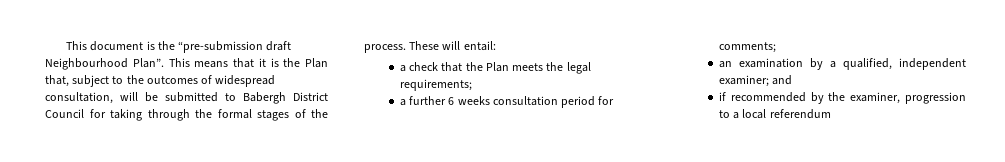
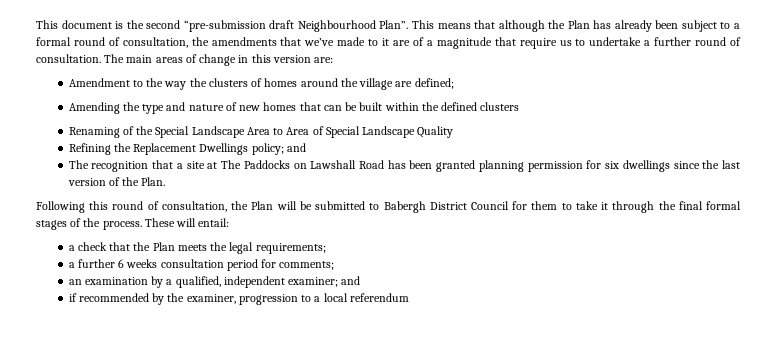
(175, 45) none -> [146,20,181,29] second
[258,58,328,68] [45,75,276,87] [45,92,113,104] it is the Plan that, subject to the outcomes of widespread consultation, -> [498,20,740,32] [36,37,742,49] [36,54,334,66] [68,78,454,90] [68,102,520,114] [68,126,454,138] [68,143,306,155] [68,160,741,172] [67,177,166,186] [36,201,274,213] although the Plan has already been subject to a formal round of consultation, the amendments that we’ve made to it are of a magnitude that require us to undertake a further round of consultation. The main areas of change in this version are: // Amendment to the way the clusters of homes around the village are defined; // Amending the type and nature of new homes that can be built within the defined clusters // Renaming of the Special Landscape Area to Area of Special Landscape Quality // Refining the Replacement Dwellings policy; and // The recognition that a site at The Paddocks on Lawshall Road has been granted planning permission for six dwellings since the last version of the Plan. // Following this round of consultation, the Plan
[110,109,142,121] taking -> [531,201,609,210] them to take it
(212, 113) none -> [678,201,703,210] final

